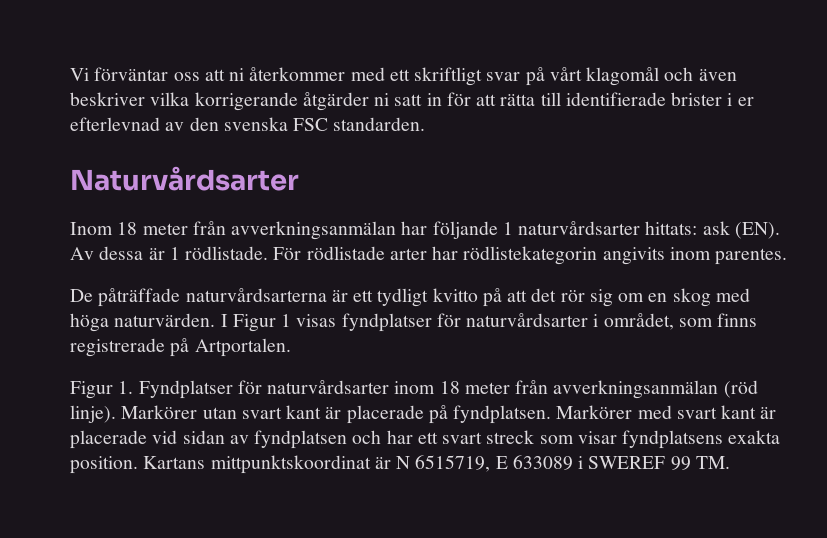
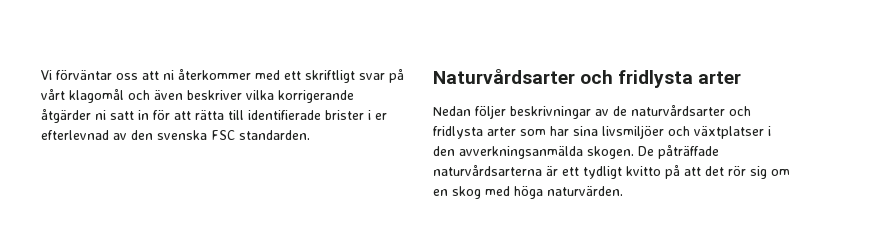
[70,221,780,240] [70,246,788,265] // Inom 18 meter från avverkningsanmälan har följande 1 naturvårdsarter hittats: ask (EN). Av dessa är 1 rödlistade. För rödlistade arter har rödlistekategorin angivits inom parentes. // -> [580,70,742,88] [433,104,751,119] [433,125,771,139] [433,146,634,159] och fridlysta arter // Nedan följer beskrivningar av de naturvårdsarter och fridlysta arter som har sina livsmiljöer och växtplatser i den avverkningsanmälda skogen.
[220,313,758,332] [70,338,291,357] [70,380,758,399] [70,405,777,424] [70,430,781,449] [70,455,730,474] I Figur 1 visas fyndplatser för naturvårdsarter i området, som finns registrerade på Artportalen. // Figur 1. Fyndplatser för naturvårdsarter inom 18 meter från avverkningsanmälan (röd linje). Markörer utan svart kant är placerade på fyndplatsen. Markörer med svart kant är placerade vid sidan av fyndplatsen och har ett svart streck som visar fyndplatsens exakta position. Kartans mittpunktskoordinat är N 6515719, E 633089 i SWEREF 99 TM. -> (623, 191) none

